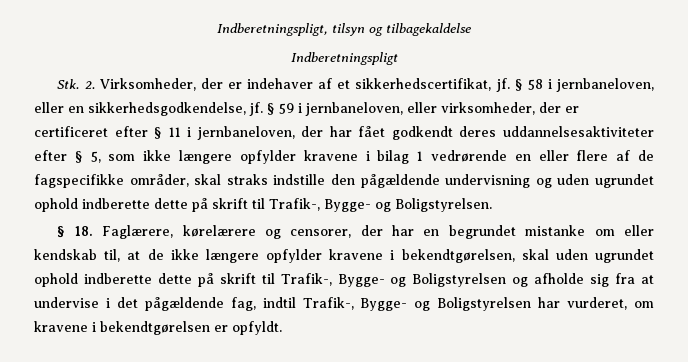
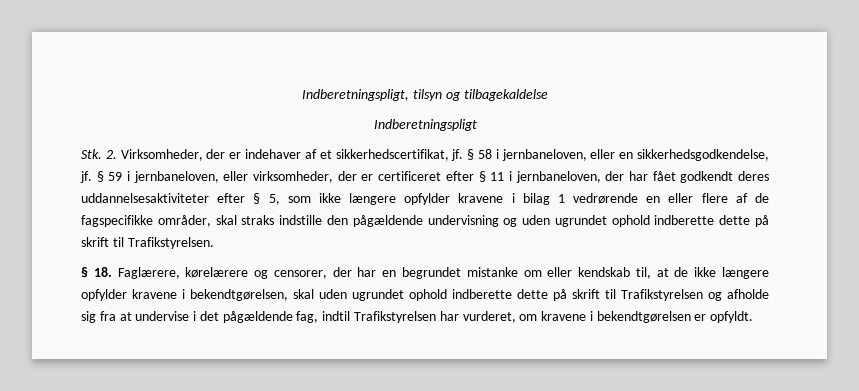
[269,198,492,212] Trafik-, Bygge- og Boligstyrelsen. -> [127,237,214,249] Trafikstyrelsen.
[280,273,507,287] Trafik-, Bygge- og Boligstyrelsen -> [621,289,703,301] Trafikstyrelsen
[302,297,532,311] Trafik-, Bygge- og Boligstyrelsen -> [354,311,437,323] Trafikstyrelsen

